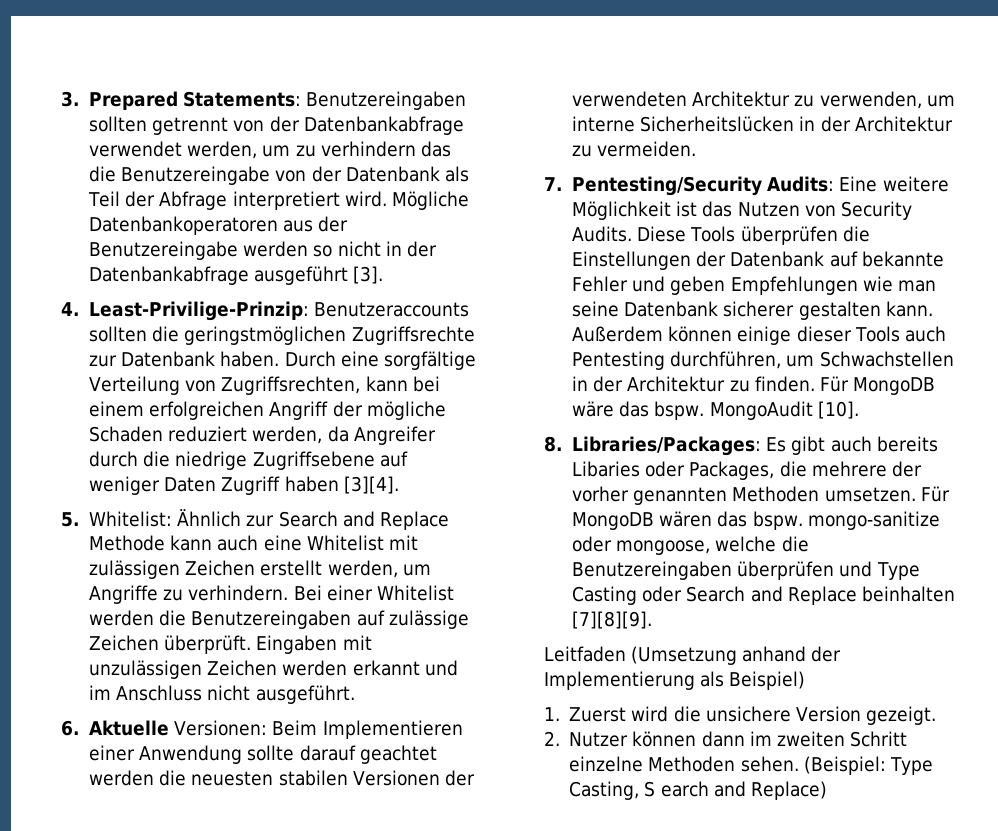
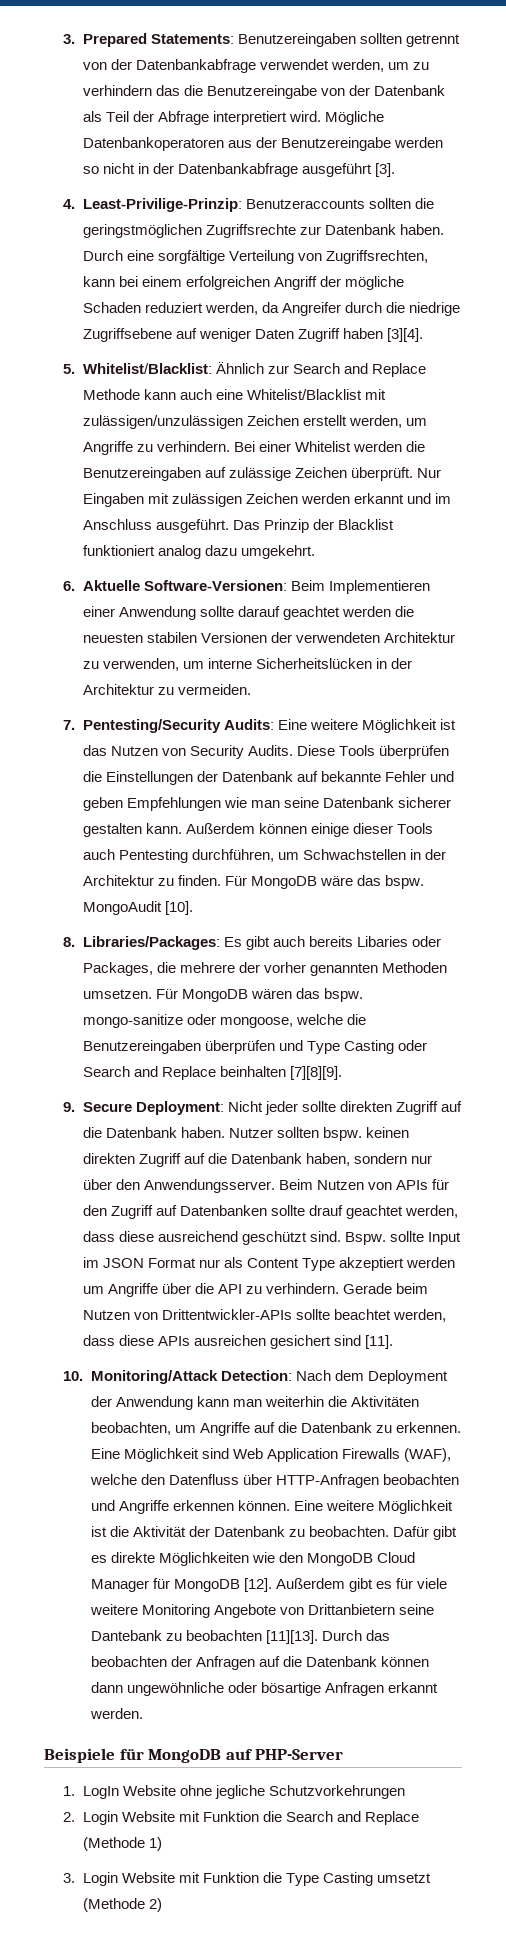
[89,511,173,527] Whitelist: -> [82,363,212,374] Whitelist/Blacklist:
[306,535,418,551] [89,560,181,579] Whitelist mit zulässigen -> [247,389,387,400] [82,415,243,429] Whitelist/Blacklist mit zulässigen/unzulässigen
(252, 644) none -> [417,468,442,478] Nur
[89,660,203,679] unzulässigen -> [171,493,242,507] zulässigen
[207,685,251,701] nicht -> (152, 524) none
(355, 694) none -> [232,519,395,533] [82,545,315,559] Das Prinzip der Blacklist funktioniert analog dazu umgekehrt.
[174,720,268,736] Versionen: -> [143,580,287,591] Software-Versionen:
[543,646,842,665] [543,671,805,690] [543,706,936,725] [543,731,907,747] [569,756,933,775] [569,781,827,800] Leitfaden (Umsetzung anhand der Implementierung als Beispiel) // 1. Zuerst wird die unsichere Version gezeigt. // 2. Nutzer können dann im zweiten Schritt einzelne Methoden sehen. (Beispiel: Type Casting, S earch and Replace) -> [63,1101,463,1115] [82,1127,410,1141] [82,1153,433,1167] [82,1179,450,1193] [82,1205,459,1219] [82,1231,462,1245] [82,1257,456,1271] [82,1283,429,1297] [82,1309,447,1322] [82,1335,394,1349] [63,1370,449,1384] [90,1396,420,1410] [90,1422,462,1436] [90,1448,452,1462] [89,1474,460,1488] [90,1500,454,1514] [90,1526,458,1540] [90,1552,416,1566] [90,1578,448,1592] [89,1604,435,1618] [90,1630,391,1644] [90,1656,430,1670] [90,1682,439,1696] [89,1708,143,1719] [44,1748,344,1763] [63,1785,406,1799] [63,1811,420,1825] [82,1837,162,1851] [63,1872,432,1886] [82,1898,162,1912] 9. Secure Deployment: Nicht jeder sollte direkten Zugriff auf die Datenbank haben. Nutzer sollten bspw. keinen direkten Zugriff auf die Datenbank haben, sondern nur über den Anwendungsserver. Beim Nutzen von APIs für den Zugriff auf Datenbanken sollte drauf geachtet werden, dass diese ausreichend geschützt sind. Bspw. sollte Input im JSON Format nur als Content Type akzeptiert werden um Angriffe über die API zu verhindern. Gerade beim Nutzen von Drittentwickler-APIs sollte beachtet werden, dass diese APIs ausreichen gesichert sind [11]. // 10. Monitoring/Attack Detection: Nach dem Deployment der Anwendung kann man weiterhin die Aktivitäten beobachten, um Angriffe auf die Datenbank zu erkennen. Eine Möglichkeit sind Web Application Firewalls (WAF), welche den Datenfluss über HTTP-Anfragen beobachten und Angriffe erkennen können. Eine weitere Möglichkeit ist die Aktivität der Datenbank zu beobachten. Dafür gibt es direkte Möglichkeiten wie den MongoDB Cloud Manager für MongoDB [12]. Außerdem gibt es für viele weitere Monitoring Angebote von Drittanbietern seine Dantebank zu beobachten [11][13]. Durch das beobachten der Anfragen auf die Datenbank können dann ungewöhnliche oder bösartige Anfragen erkannt werden. // Beispiele für MongoDB auf PHP-Server // 1. LogIn Website ohne jegliche Schutzvorkehrungen // 2. Login Website mit Funktion die Search and Replace (Methode 1) // 3. Login Website mit Funktion die Type Casting umsetzt (Methode 2)

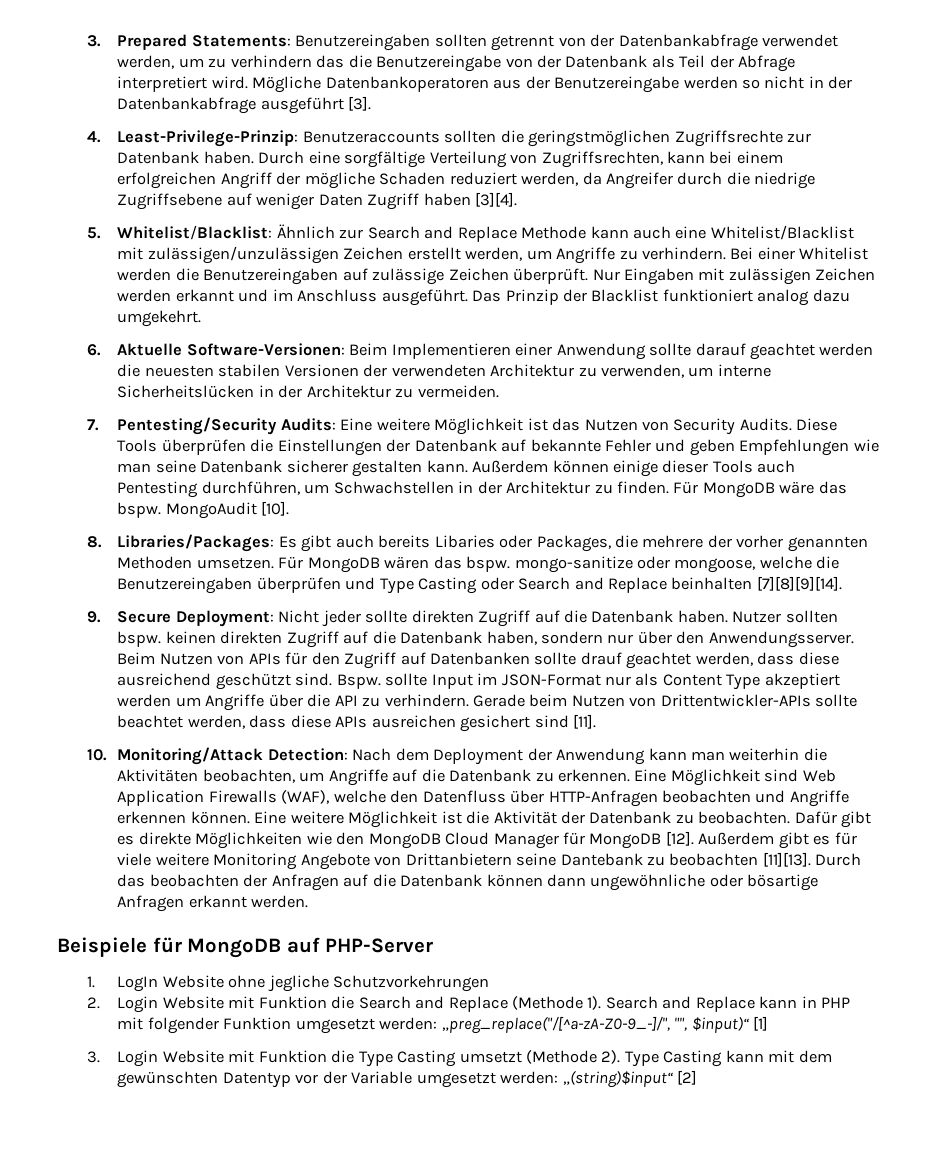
[82,198,242,212] Least-Privilige-Prinzip: -> [117,130,299,147] Least-Privilege-Prinzip:
[290,1066,343,1080] [7][8][9]. -> [756,576,842,591] [7][8][9][14].
[102,1258,196,1268] JSON Format -> [501,674,601,686] JSON-Format
[148,1837,162,1851] 1) -> [587,996,851,1012] [117,1016,768,1034] 1). Search and Replace kann in PHP mit folgender Funktion umgesetzt werden: „preg_replace("/[^a-zA-Z0-9_-]/", "", $input)“ [1]
[148,1898,162,1912] 2) -> [601,1050,832,1067] [117,1070,697,1088] 2). Type Casting kann mit dem gewünschten Datentyp vor der Variable umgesetzt werden: „(string)$input“ [2]

